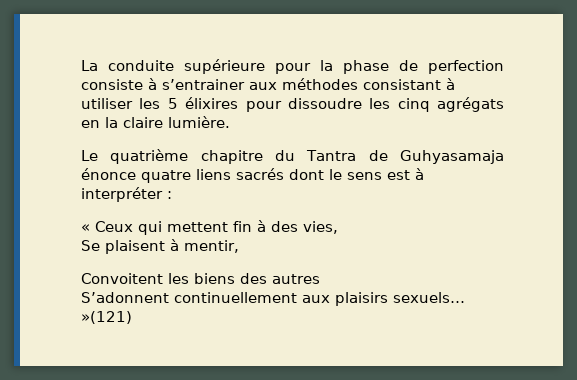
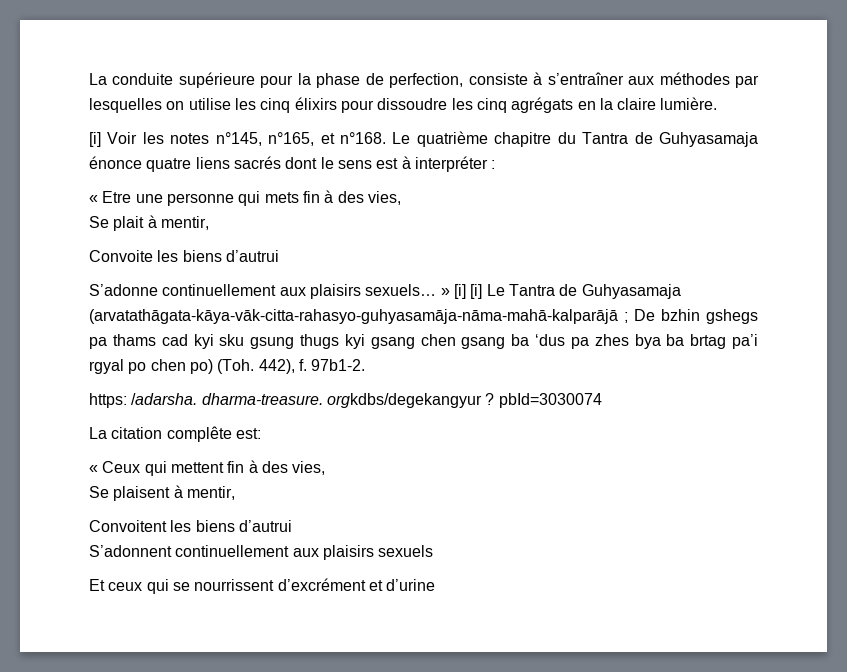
[428,60,504,74] perfection -> [389,73,464,88] perfection,
[162,79,245,90] s’entrainer -> [547,72,624,85] s’entraîner
[363,78,455,90] [81,97,239,109] consistant à utiliser les 5 élixires -> [734,75,759,88] [89,97,337,113] par lesquelles on utilise les cinq élixirs
(230, 122) none -> [89,132,386,147] [i] Voir les notes n°145, n°165, et n°168.
(172, 195) none -> [89,190,401,206] [89,215,209,231] [89,250,279,262] [89,284,681,299] [89,309,758,324] [89,334,758,349] [89,359,366,374] [89,393,602,408] [89,426,261,442] // « Etre une personne qui mets fin à des vies, // Se plait à mentir, // Convoite les biens d’autrui // S’adonne continuellement aux plaisirs sexuels… » [i] [i] Le Tantra de Guhyasamaja (arvatathāgata-kāya-vāk-citta-rahasyo-guhyasamāja-nāma-mahā-kalparājā ; De bzhin gshegs pa thams cad kyi sku gsung thugs kyi gsang chen gsang ba ‘dus pa zhes bya ba brtag pa’i rgyal po chen po) (Toh. 442), f. 97b1-2. // https: /adarsha. dharma-treasure. orgkdbs/degekangyur ? pbId=3030074 // La citation complête est:
[240,273,320,284] des autres -> [238,520,292,532] d’autrui
[393,292,465,303] [81,311,132,324] sexuels… »(121) -> [378,545,434,557] [89,578,436,594] sexuels // Et ceux qui se nourrissent d’excrément et d’urine

